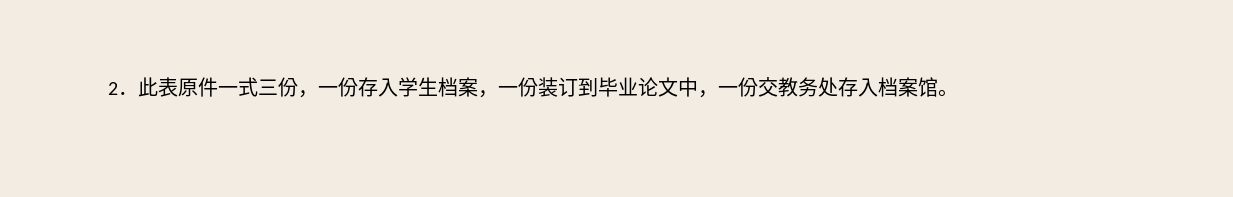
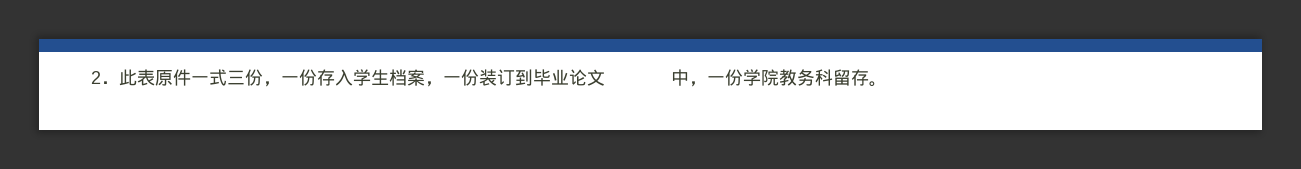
[758,77,938,97] 交教务处存入档案馆 -> [743,69,869,86] 学院教务科留存

